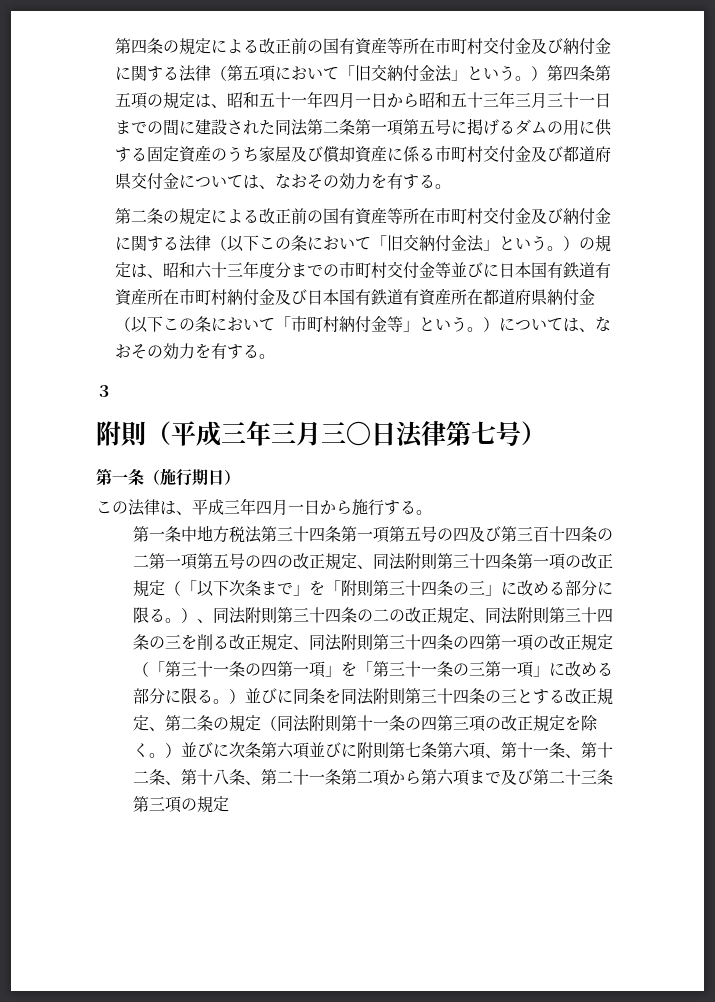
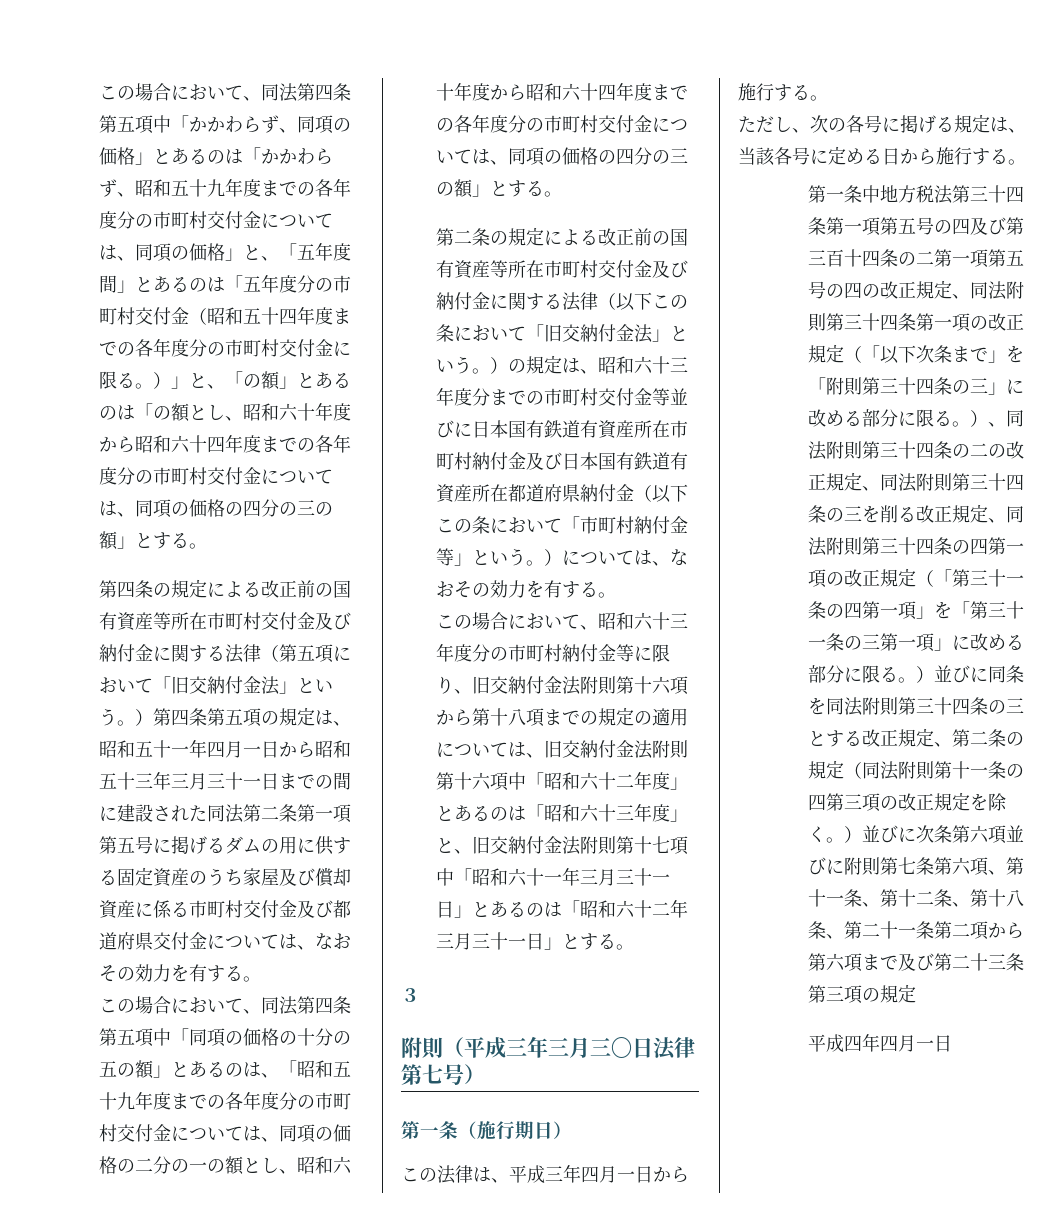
(114, 46) none -> [99,83,352,102] [99,115,352,134] [99,147,334,165] [99,178,352,197] [99,211,334,229] [99,242,352,262] [99,274,352,293] [99,306,352,325] [99,338,352,357] [99,371,352,390] [99,402,352,422] [99,434,352,453] [99,467,334,485] [99,499,334,518] [99,531,208,550] この場合において、同法第四条第五項中「かかわらず、同項の価格」とあるのは「かかわらず、昭和五十九年度までの各年度分の市町村交付金については、同項の価格」と、「五年度間」とあるのは「五年度分の市町村交付金（昭和五十四年度までの各年度分の市町村交付金に限る。）」と、「の額」とあるのは「の額とし、昭和六十年度から昭和六十四年度までの各年度分の市町村交付金については、同項の価格の四分の三の額」とする。 //
(451, 186) none -> [99,996,352,1015] [99,1028,352,1047] [99,1060,352,1079] [99,1091,352,1110] [99,1124,352,1143] [99,1156,353,1175] [436,82,689,101] [436,114,689,133] [436,147,689,166] [436,179,563,198] // この場合において、同法第四条第五項中「同項の価格の十分の五の額」とあるのは、「昭和五十九年度までの各年度分の市町村交付金については、同項の価格の二分の一の額とし、昭和六十年度から昭和六十四年度までの各年度分の市町村交付金については、同項の価格の四分の三の額」とする。
(275, 356) none -> [436,612,689,630] [436,643,671,662] [436,676,689,695] [436,707,689,727] [436,740,689,759] [436,771,689,791] [436,803,689,822] [436,836,689,855] [436,867,671,886] [436,899,689,918] [436,932,635,950] // この場合において、昭和六十三年度分の市町村納付金等に限り、旧交納付金法附則第十六項から第十八項までの規定の適用については、旧交納付金法附則第十六項中「昭和六十二年度」とあるのは「昭和六十三年度」と、旧交納付金法附則第十七項中「昭和六十一年三月三十一日」とあるのは「昭和六十二年三月三十一日」とする。
(432, 512) none -> [738,114,1026,133] [738,146,1026,166] // ただし、次の各号に掲げる規定は、当該各号に定める日から施行する。
(230, 804) none -> [808,1033,953,1052] // 平成四年四月一日

